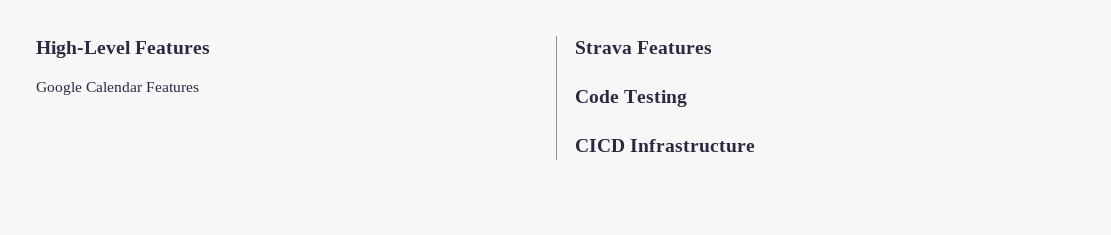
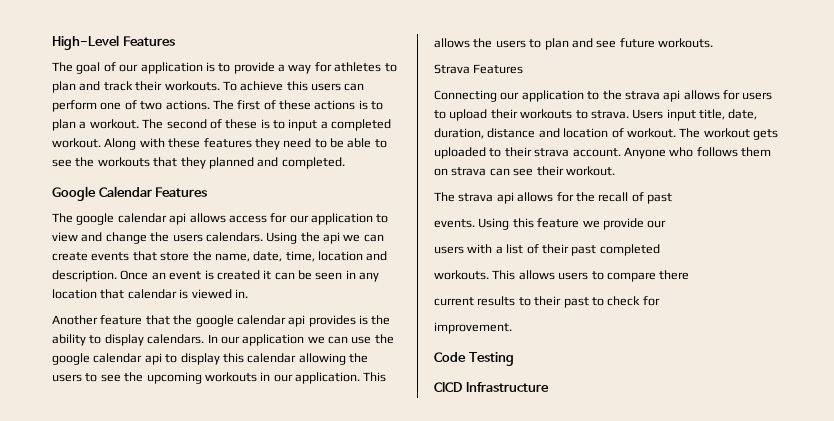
[36,82,200,95] [575,41,713,54] Google Calendar Features // Strava Features -> [52,62,397,74] [52,81,365,93] [52,100,384,112] [52,119,392,131] [52,138,387,150] [52,157,345,169] [52,186,208,201] [52,213,389,225] [52,232,384,244] [52,251,388,262] [52,270,380,282] [52,289,248,299] [52,315,391,327] [52,334,394,346] [52,353,368,365] [52,372,387,384] [434,38,713,50] [434,64,524,74] [434,90,773,102] [434,109,758,121] [434,128,778,140] [434,147,771,159] [434,166,615,176] [434,192,672,204] [434,218,667,230] [434,244,660,256] [434,270,690,282] [434,296,660,308] [434,322,512,334] The goal of our application is to provide a way for athletes to plan and track their workouts. To achieve this users can perform one of two actions. The first of these actions is to plan a workout. The second of these is to input a completed workout. Along with these features they need to be able to see the workouts that they planned and completed. // Google Calendar Features // The google calendar api allows access for our application to view and change the users calendars. Using the api we can create events that store the name, date, time, location and description. Once an event is created it can be seen in any location that calendar is viewed in. // Another feature that the google calendar api provides is the ability to display calendars. In our application we can use the google calendar api to display this calendar allowing the users to see the upcoming workouts in our application. This allows the users to plan and see future workouts. // Strava Features // Connecting our application to the strava api allows for users to upload their workouts to strava. Users input title, date, duration, distance and location of workout. The workout gets uploaded to their strava account. Anyone who follows them on strava can see their workout. // The strava api allows for the recall of past // events. Using this feature we provide our // users with a list of their past completed // workouts. This allows users to compare there // current results to their past to check for // improvement.

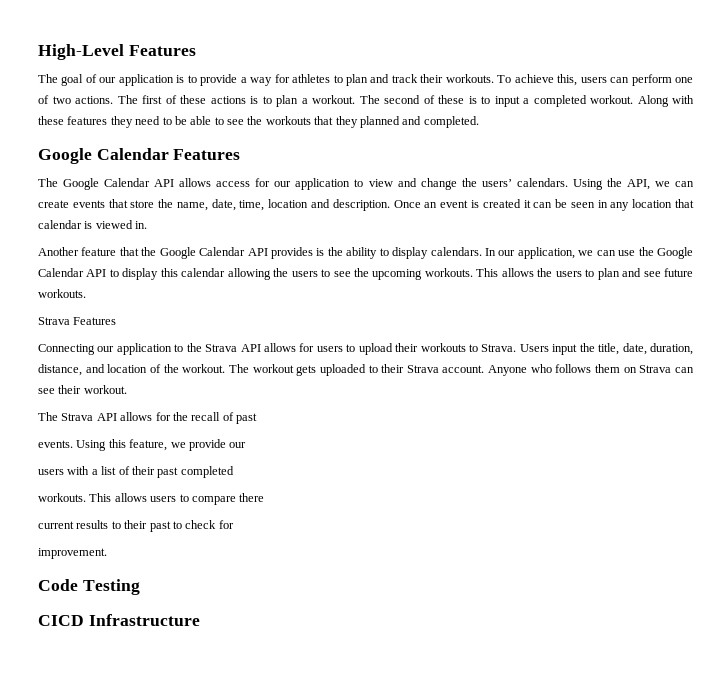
[286,81,308,91] this -> [557,74,578,86] this,
[76,213,187,225] google calendar api -> [63,178,175,190] Google Calendar API
[172,234,203,242] users -> [481,179,512,187] users’
[323,232,340,244] api -> [626,179,650,190] API,
[195,315,306,327] google calendar api -> [159,247,268,259] Google Calendar API
[242,334,305,346] application -> [517,247,575,259] application,
[52,353,162,365] google calendar api -> [657,247,694,259] [38,268,107,277] Google Calendar API
[204,372,360,384] workouts in our application. -> [424,268,473,277] workouts.
[624,90,681,102] strava api -> [205,344,261,352] Strava API
[590,110,629,119] strava. -> [481,344,517,352] Strava.
(696, 115) none -> [579,343,595,352] the
[487,128,536,138] distance -> [38,364,82,376] distance,
(624, 133) none -> [163,364,179,373] the
[534,148,570,157] strava -> [406,365,439,373] Strava
[451,167,487,176] strava -> [639,365,672,373] Strava
[458,192,514,204] strava api -> [61,413,117,421] Strava API
[537,218,580,228] feature -> [129,439,168,451] feature,

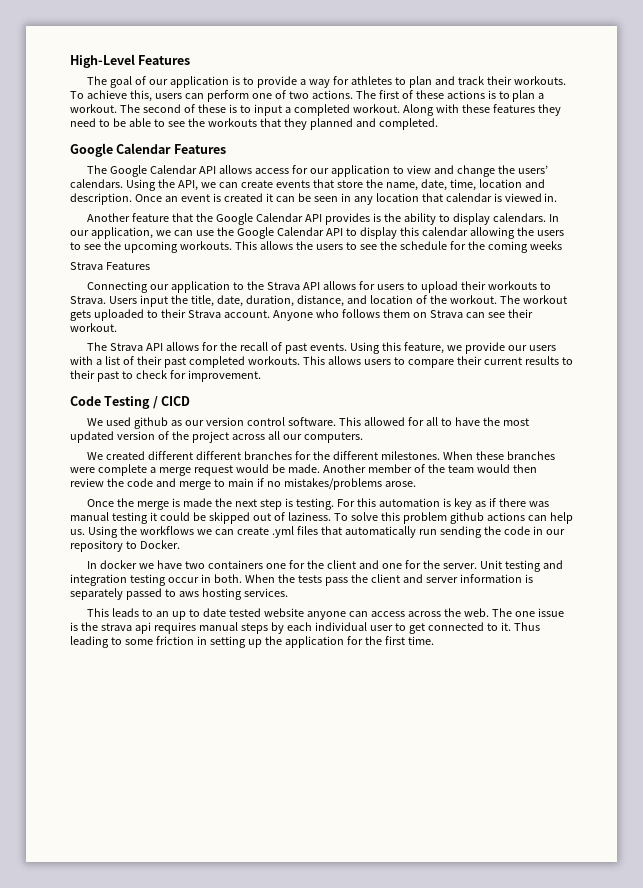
[597,268,694,280] [38,289,86,298] plan and see future workouts. -> [359,241,562,253] see the schedule for the coming weeks
(257, 418) // -> (307, 348) none
(247, 445) // -> (527, 348) none
(234, 472) // -> (245, 362) none
[239,493,265,502] there // -> [456,356,482,365] their
(234, 524) // -> (186, 374) none
[38,614,200,626] // CICD Infrastructure -> [152,396,191,409] [87,417,529,429] [70,431,363,443] [87,451,555,460] [70,464,537,476] [70,478,416,490] [87,498,549,510] [70,512,573,524] [70,526,565,538] [70,540,180,552] [87,560,563,572] [70,574,533,586] [70,588,288,600] [87,608,564,620] [70,622,540,634] [70,636,434,648] / CICD // We used github as our version control software. This allowed for all to have the most updated version of the project across all our computers. // We created different different branches for the different milestones. When these branches were complete a merge request would be made. Another member of the team would then review the code and merge to main if no mistakes/problems arose. // Once the merge is made the next step is testing. For this automation is key as if there was manual testing it could be skipped out of laziness. To solve this problem github actions can help us. Using the workflows we can create .yml files that automatically run sending the code in our repository to Docker. // In docker we have two containers one for the client and one for the server. Unit testing and integration testing occur in both. When the tests pass the client and server information is separately passed to aws hosting services. // This leads to an up to date tested website anyone can access across the web. The one issue is the strava api requires manual steps by each individual user to get connected to it. Thus leading to some friction in setting up the application for the first time.

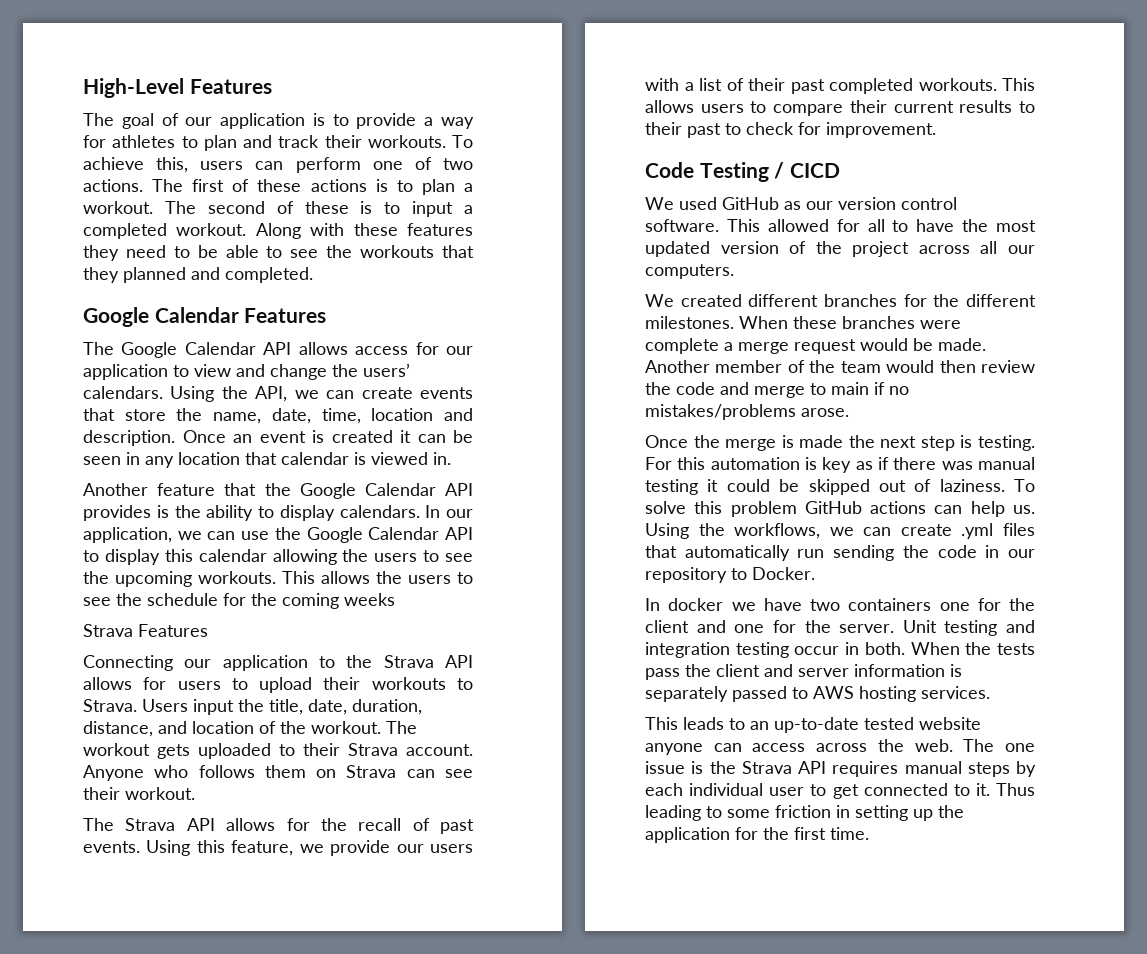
[133,417,168,429] github -> [722,197,779,210] GitHub
[195,451,241,460] different -> (819, 300) none
[449,512,484,524] github -> [804,501,862,514] GitHub
[139,526,194,535] workflows -> [734,523,821,539] workflows,
[178,591,199,597] aws -> [813,686,854,699] AWS
[171,608,226,620] up to date -> [774,717,859,733] up-to-date
[100,622,151,634] strava api -> [741,761,826,774] Strava API

